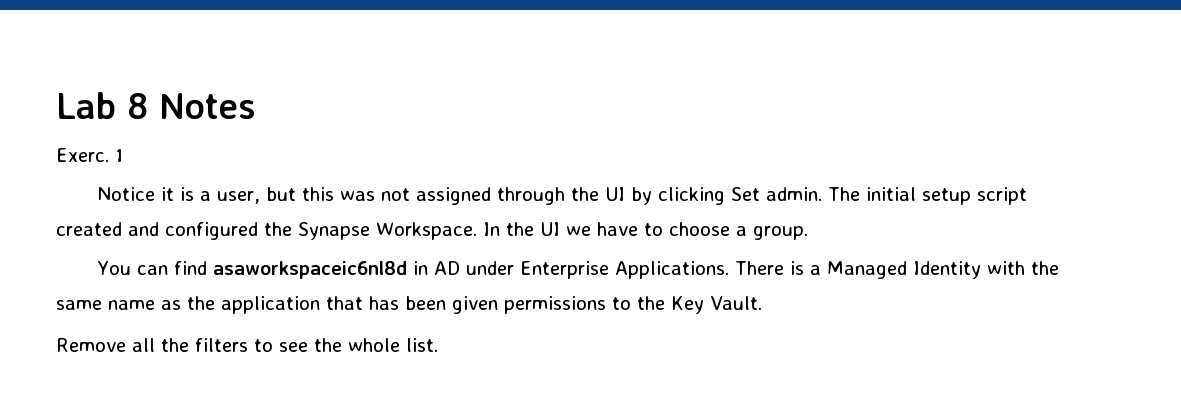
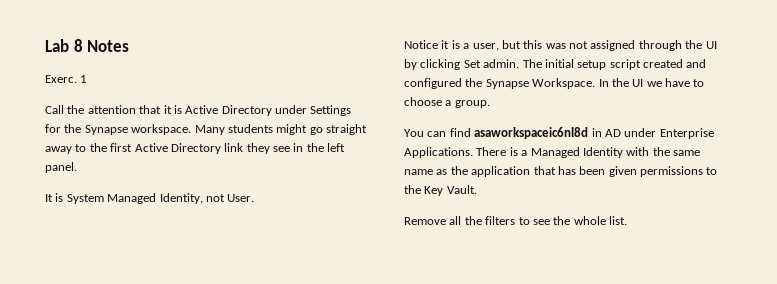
(123, 155) none -> [45,105,352,116] [45,124,367,135] [45,143,346,154] [45,162,77,173] [45,193,255,204] // Call the attention that it is Active Directory under Settings for the Synapse workspace. Many students might go straight away to the first Active Directory link they see in the left panel. // It is System Managed Identity, not User.

